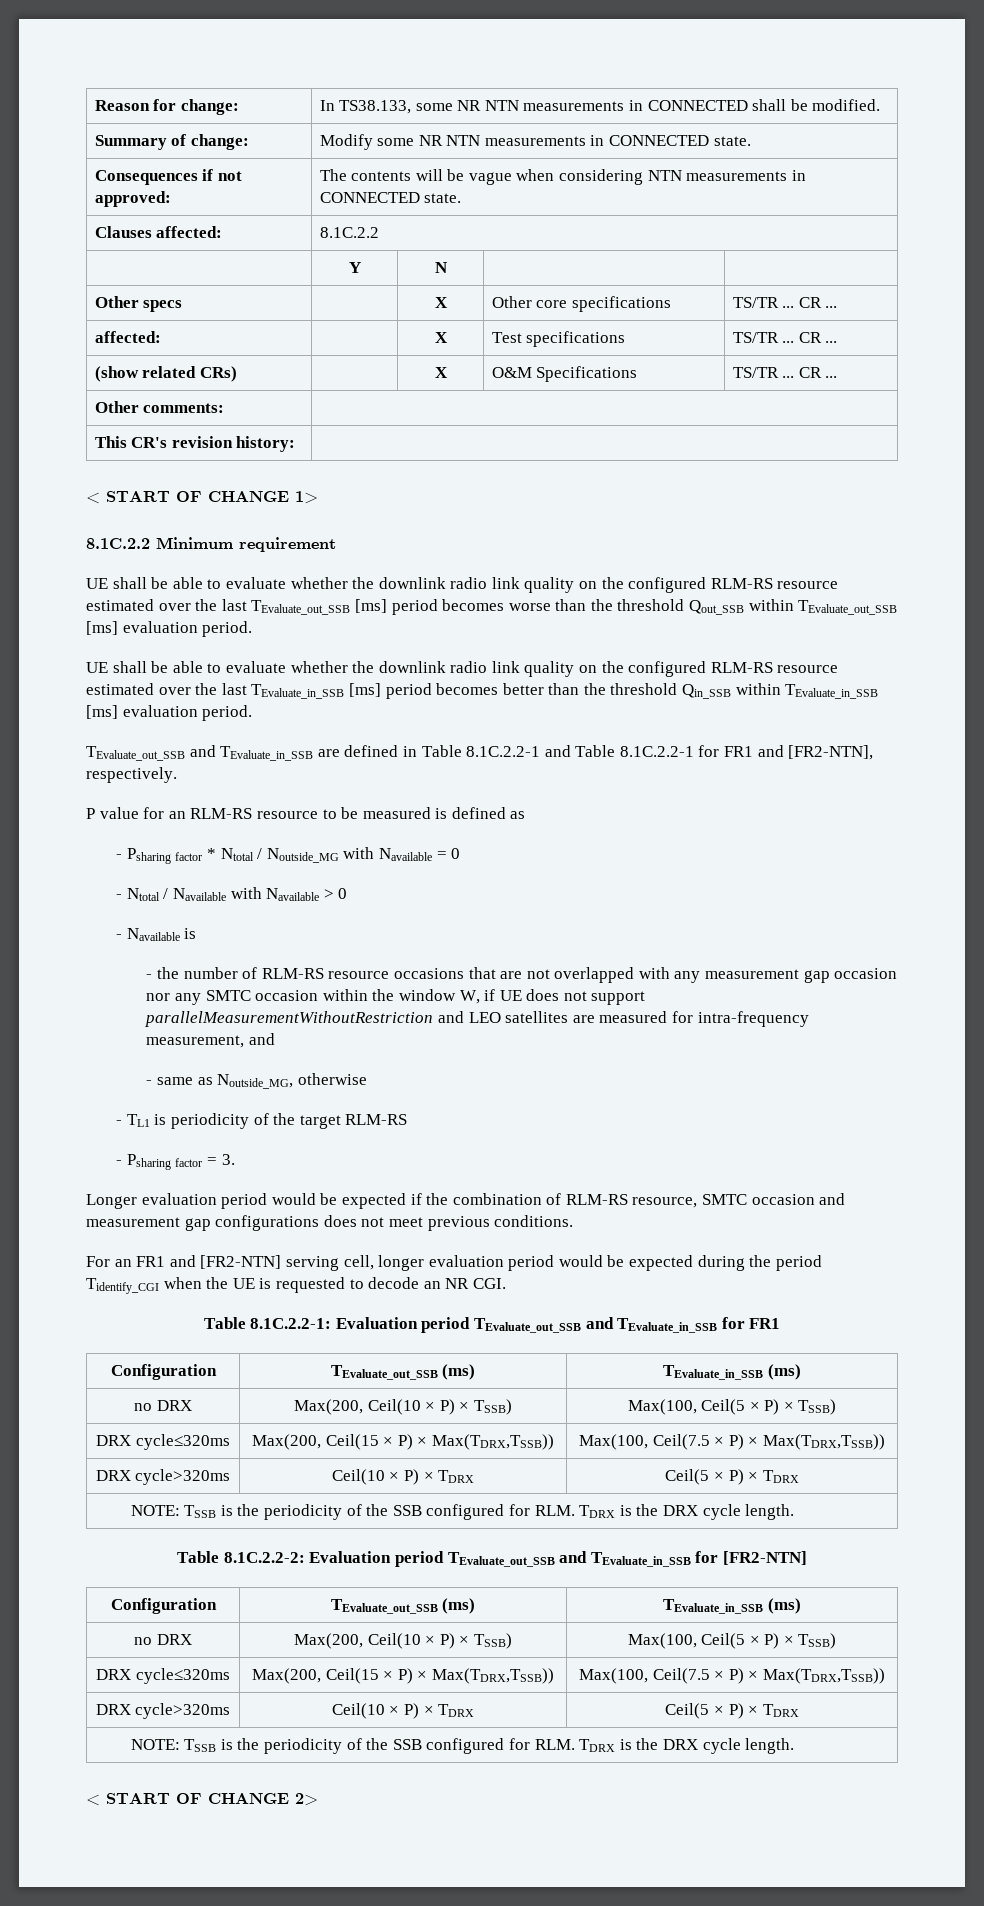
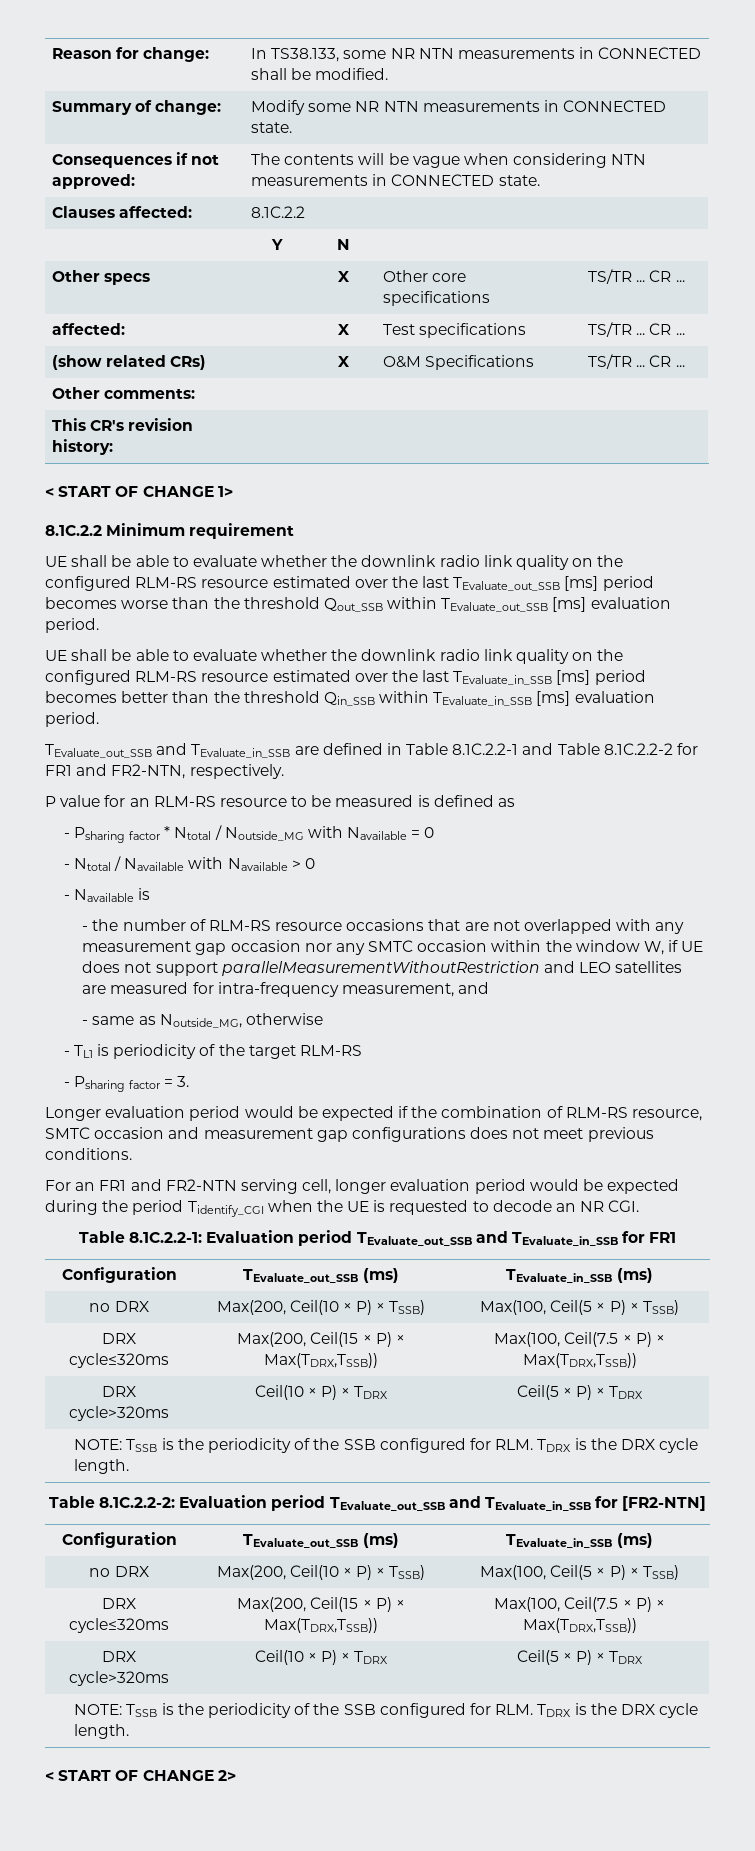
[619,746,694,757] 8.1C.2.2-1 -> [603,743,673,755] 8.1C.2.2-2
[788,745,874,760] [FR2-NTN], -> [111,764,186,779] FR2-NTN,
[200,1255,282,1269] [FR2-NTN] -> [165,1179,237,1191] FR2-NTN

